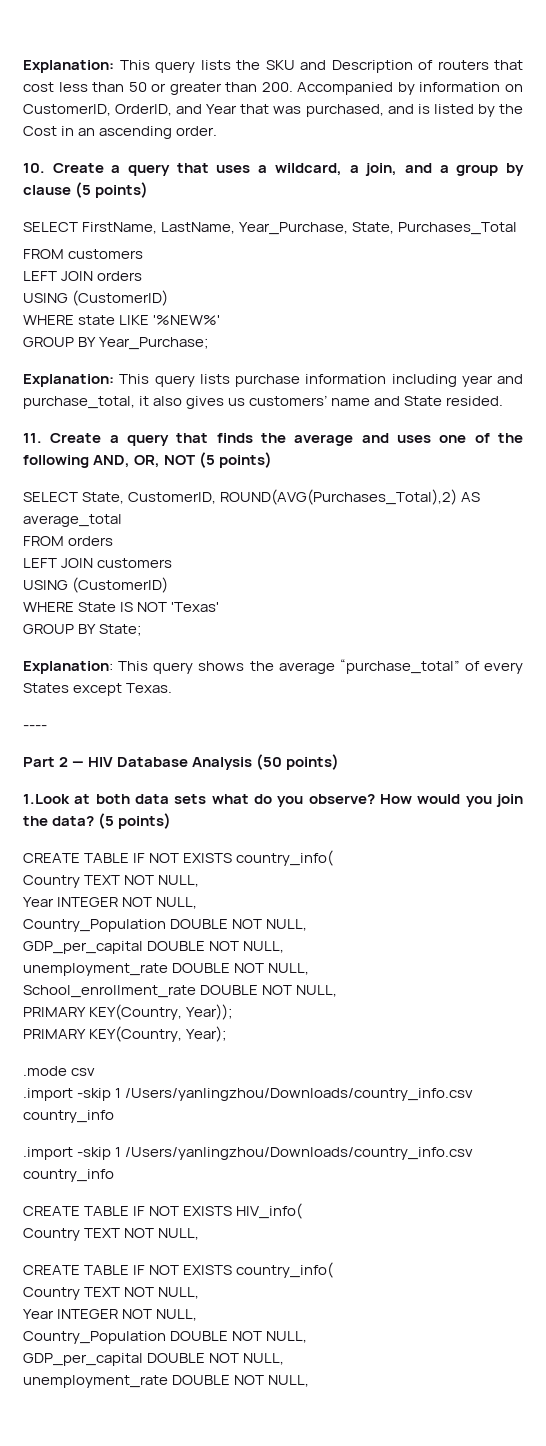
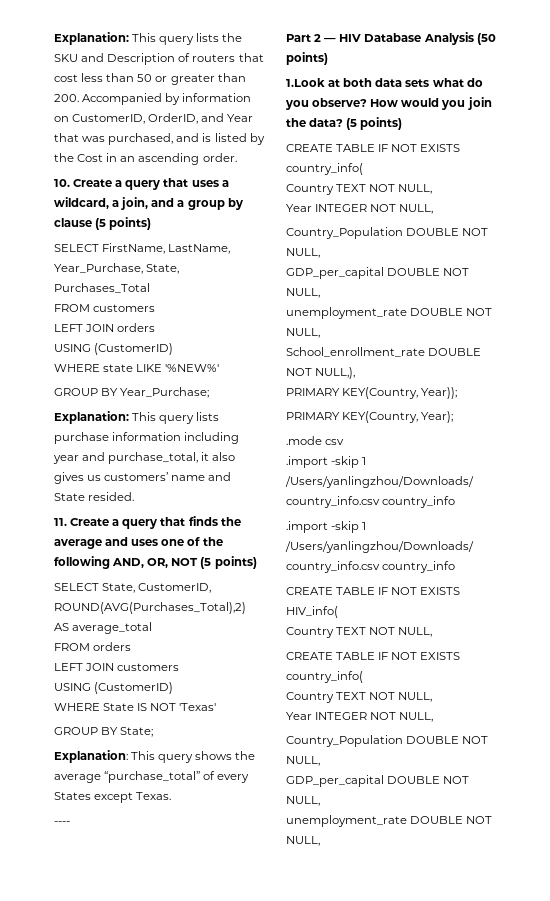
[296,985,338,997] NULL, -> [315,367,356,379] NULL,),

